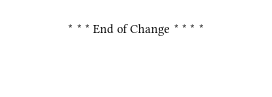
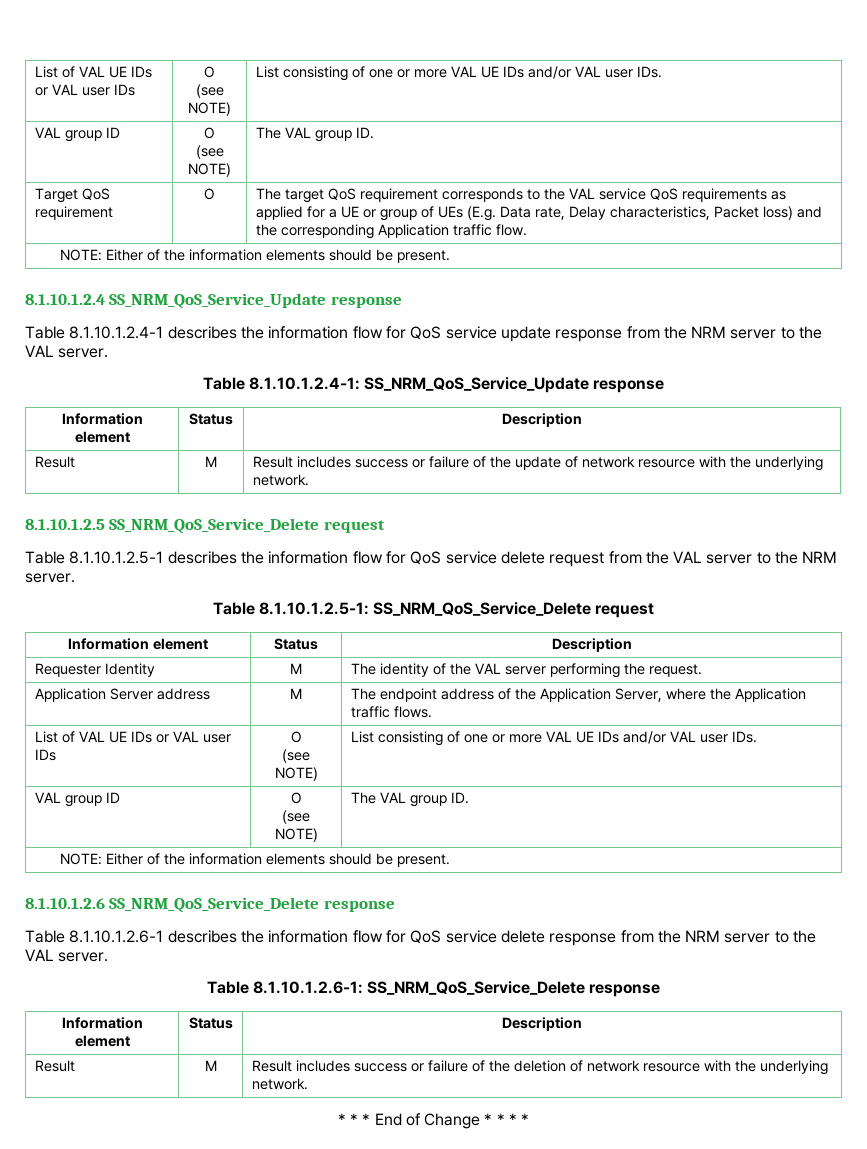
(68, 28) none -> [34,66,152,78] [34,84,135,96] [204,66,215,78] [195,84,224,98] [188,102,231,116] [255,66,662,81] [34,127,120,142] [204,127,215,139] [195,145,224,159] [188,163,231,177] [255,127,374,142] [34,188,110,203] [34,206,113,220] [204,188,215,200] [255,188,786,203] [255,206,822,221] [255,224,527,239] [59,249,450,263] [25,293,402,309] [25,326,823,342] [25,345,109,358] [202,377,665,393] [61,413,143,425] [74,431,130,443] [189,413,233,425] [502,413,582,427] [34,456,75,468] [205,456,217,467] [252,456,823,471] [252,474,309,486] [25,518,385,534] [25,551,838,567] [25,573,75,583] [212,602,655,618] [68,638,208,650] [274,638,318,650] [551,638,632,652] [34,663,155,677] [290,663,302,674] [350,663,702,678] [34,688,210,702] [290,688,302,699] [350,688,806,702] [350,706,432,718] [34,731,231,743] [34,749,56,761] [290,731,302,743] [282,749,310,763] [274,767,318,781] [350,731,757,746] [34,792,120,807] [290,792,302,804] [282,810,310,824] [274,828,318,842] [350,792,469,807] [59,853,450,867] [25,897,395,913] [25,930,817,946] [25,949,109,962] [206,981,661,997] [61,1017,143,1029] [74,1035,130,1047] [188,1017,233,1029] [502,1017,582,1031] [34,1060,75,1072] [204,1060,217,1071] [251,1060,828,1075] [251,1078,308,1090] List of VAL UE IDs or VAL user IDs | O // (see NOTE) | List consisting of one or more VAL UE IDs and/or VAL user IDs. // VAL group ID | O // (see NOTE) | The VAL group ID. // Target QoS requirement | O | The target QoS requirement corresponds to the VAL service QoS requirements as applied for a UE or group of UEs (E.g. Data rate, Delay characteristics, Packet loss) and the corresponding Application traffic flow. // NOTE: Either of the information elements should be present. // 8.1.10.1.2.4 SS_NRM_QoS_Service_Update response // Table 8.1.10.1.2.4-1 describes the information flow for QoS service update response from the NRM server to the VAL server. // Table 8.1.10.1.2.4-1: SS_NRM_QoS_Service_Update response // Information element | Status | Description // Result | M | Result includes success or failure of the update of network resource with the underlying network. // 8.1.10.1.2.5 SS_NRM_QoS_Service_Delete request // Table 8.1.10.1.2.5-1 describes the information flow for QoS service delete request from the VAL server to the NRM server. // Table 8.1.10.1.2.5-1: SS_NRM_QoS_Service_Delete request // Information element | Status | Description // Requester Identity | M | The identity of the VAL server performing the request. // Application Server address | M | The endpoint address of the Application Server, where the Application traffic flows. // List of VAL UE IDs or VAL user IDs | O // (see NOTE) | List consisting of one or more VAL UE IDs and/or VAL user IDs. // VAL group ID | O // (see NOTE) | The VAL group ID. // NOTE: Either of the information elements should be present. // 8.1.10.1.2.6 SS_NRM_QoS_Service_Delete response // Table 8.1.10.1.2.6-1 describes the information flow for QoS service delete response from the NRM server to the VAL server. // Table 8.1.10.1.2.6-1: SS_NRM_QoS_Service_Delete response // Information element | Status | Description // Result | M | Result includes success or failure of the deletion of network resource with the underlying network. //

